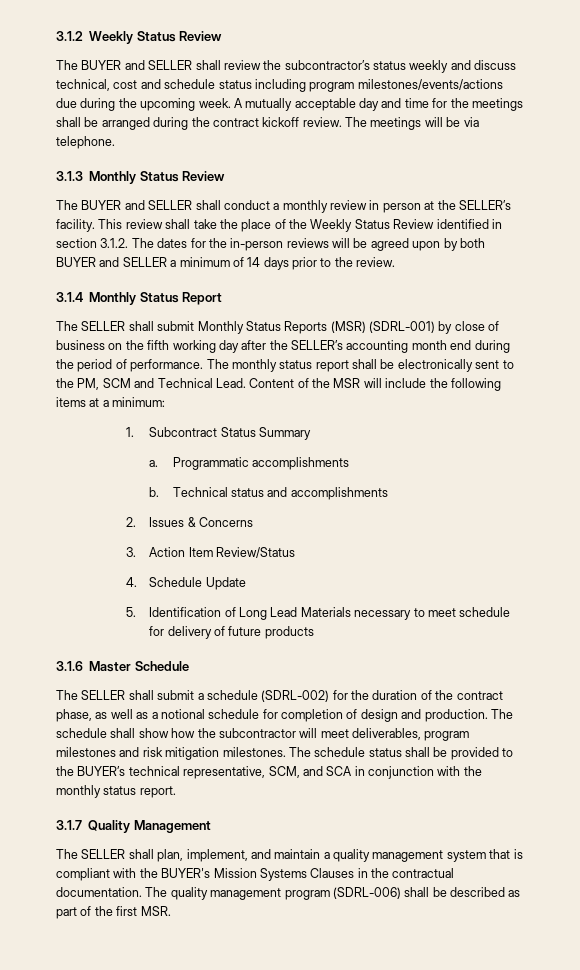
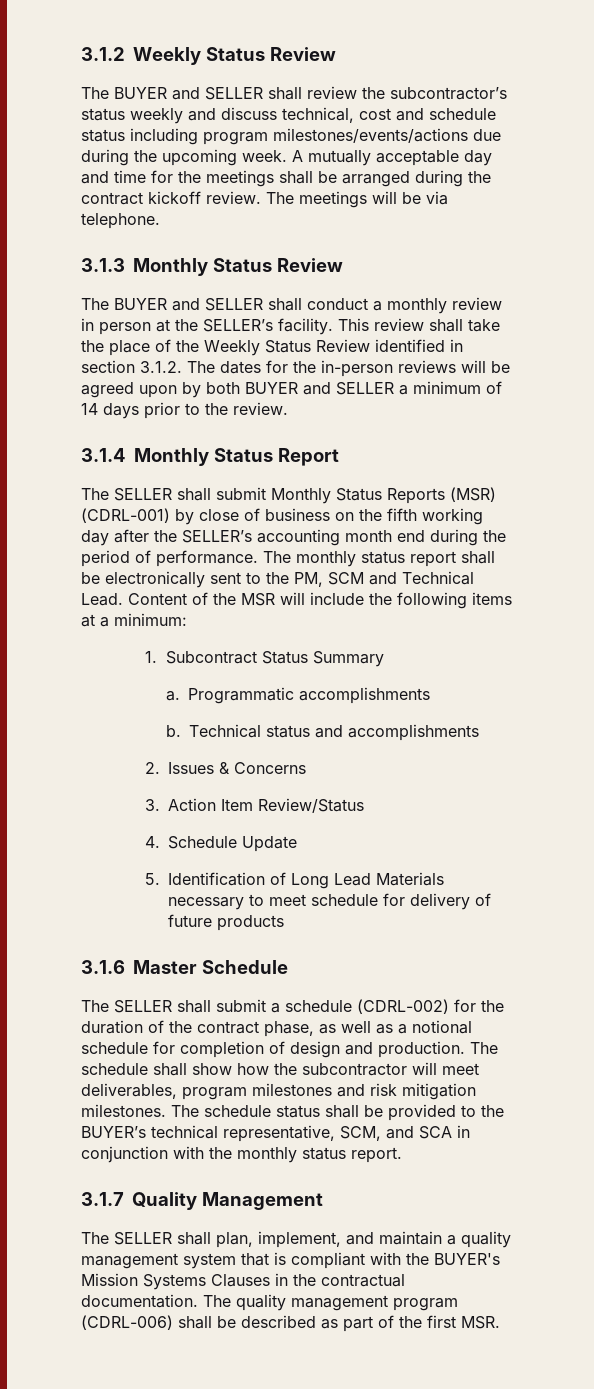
[369,321,435,333] (SDRL-001) -> [81,508,170,523] (CDRL-001)
[261,690,330,702] (SDRL-002) -> [357,999,449,1014] (CDRL-002)
[332,887,401,899] (SDRL-006) -> [81,1315,173,1330] (CDRL-006)

